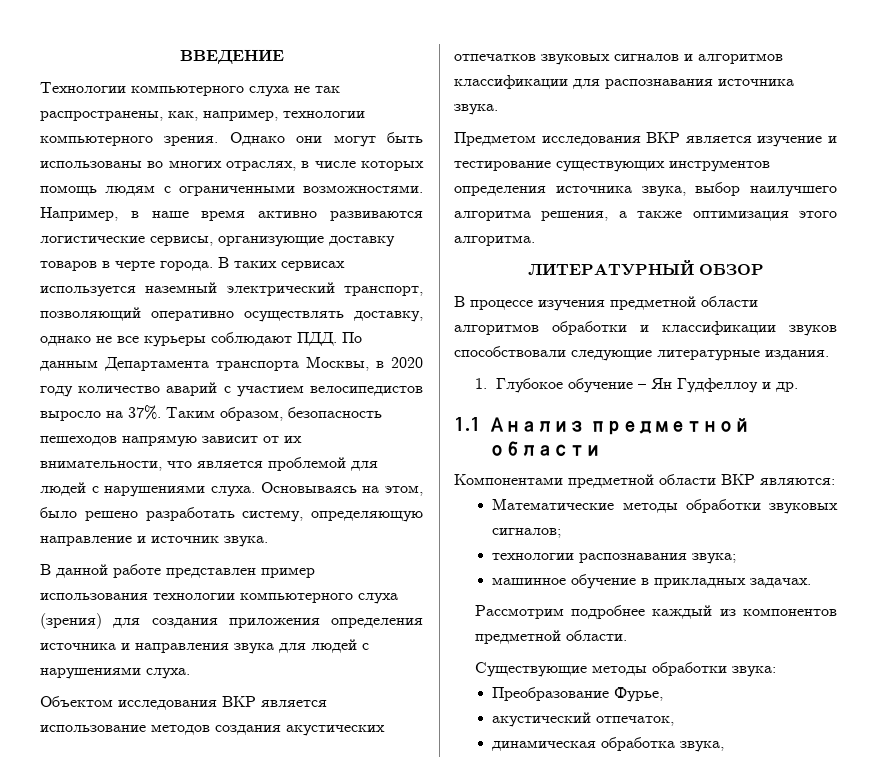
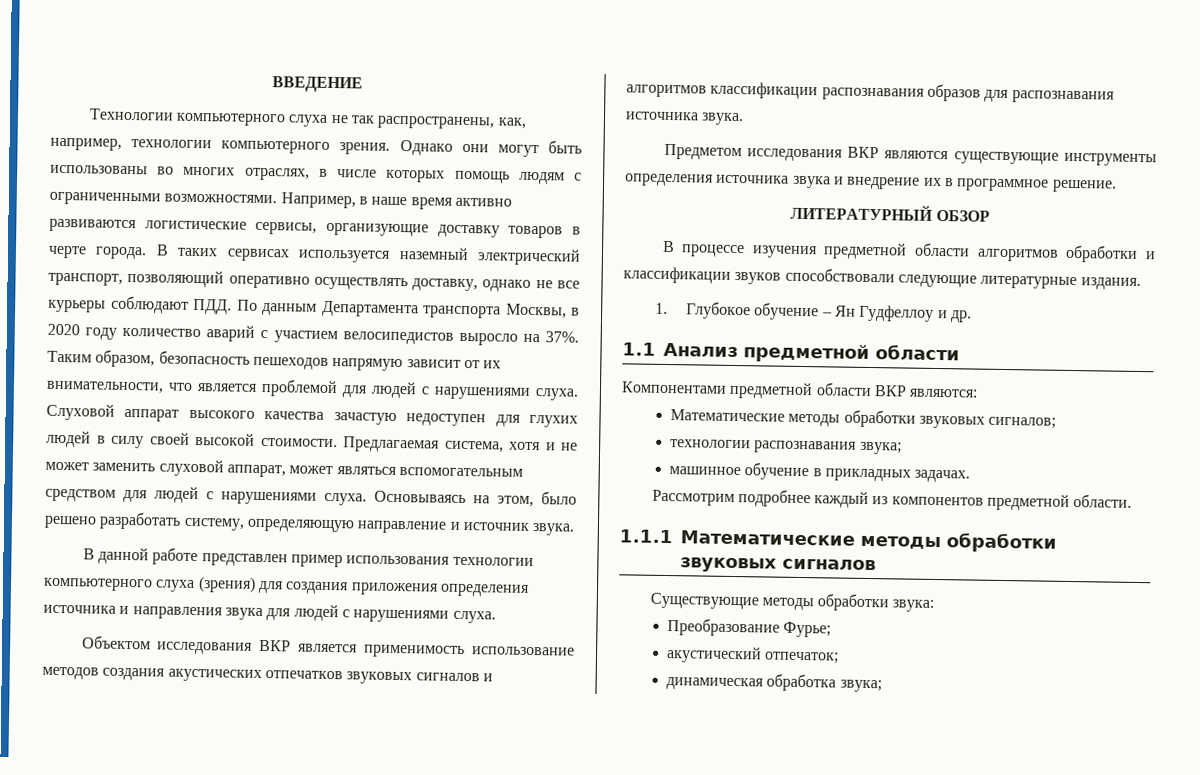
(255, 491) none -> [46,403,578,428] [46,430,578,453] [45,459,523,478] [45,486,367,506] Слуховой аппарат высокого качества зачастую недоступен для глухих людей в силу своей высокой стоимости. Предлагаемая система, хотя и не может заменить слуховой аппарат, может являться вспомогательным средством для людей с нарушениями слуха.
(327, 703) none -> [363,644,466,659] применимость
(568, 82) none -> [821,83,981,102] распознавания образов
[685,136,837,147] [454,160,770,172] [454,182,837,197] [454,210,837,221] [454,235,535,246] является изучение и тестирование существующих инструментов определения источника звука, выбор наилучшего алгоритма решения, а также оптимизация этого алгоритма. -> [884,150,1157,167] [625,173,1117,193] являются существующие инструменты определения источника звука и внедрение их в программное решение.
(627, 635) none -> [619,529,1057,553] [680,557,876,573] // 1.1.1 Математические методы обработки звуковых сигналов
[614,687,664,702] Фурье, -> [783,621,832,638] Фурье;
[596,716,675,726] отпечаток, -> [764,651,840,664] отпечаток;
[680,741,725,752] звука, -> [839,679,882,693] звука;

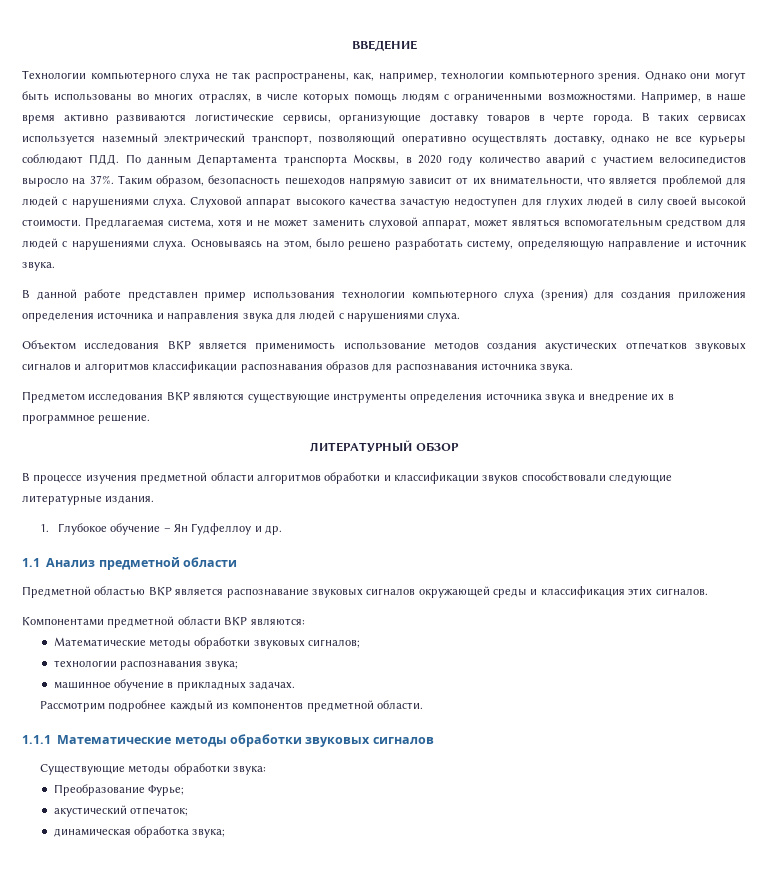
(960, 352) none -> [22,586,708,598] // Предметной областью ВКР является распознавание звуковых сигналов окружающей среды и классификация этих сигналов.

